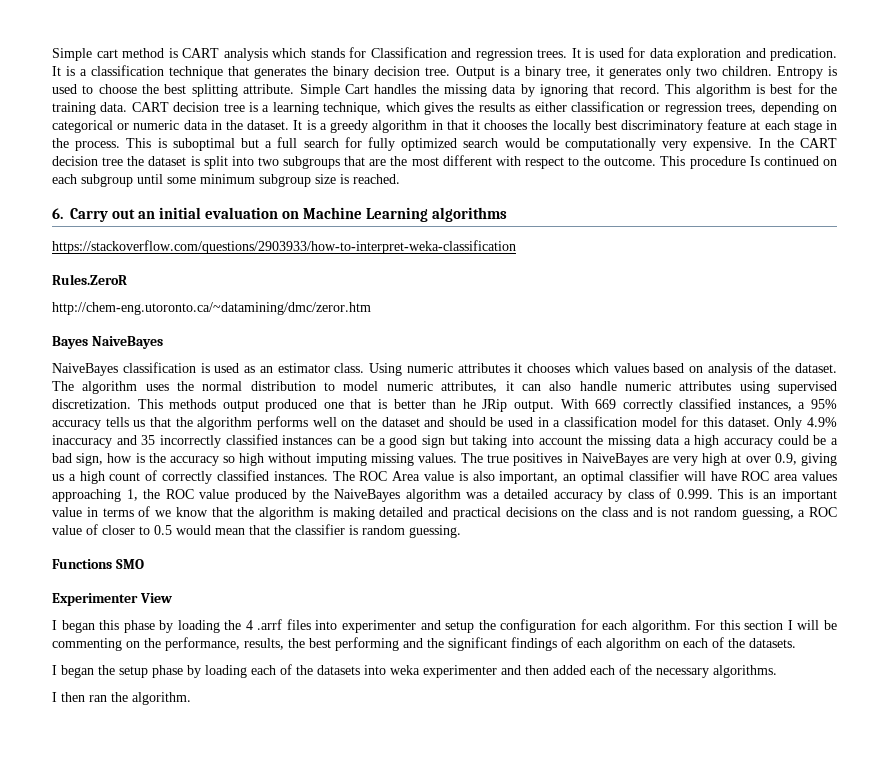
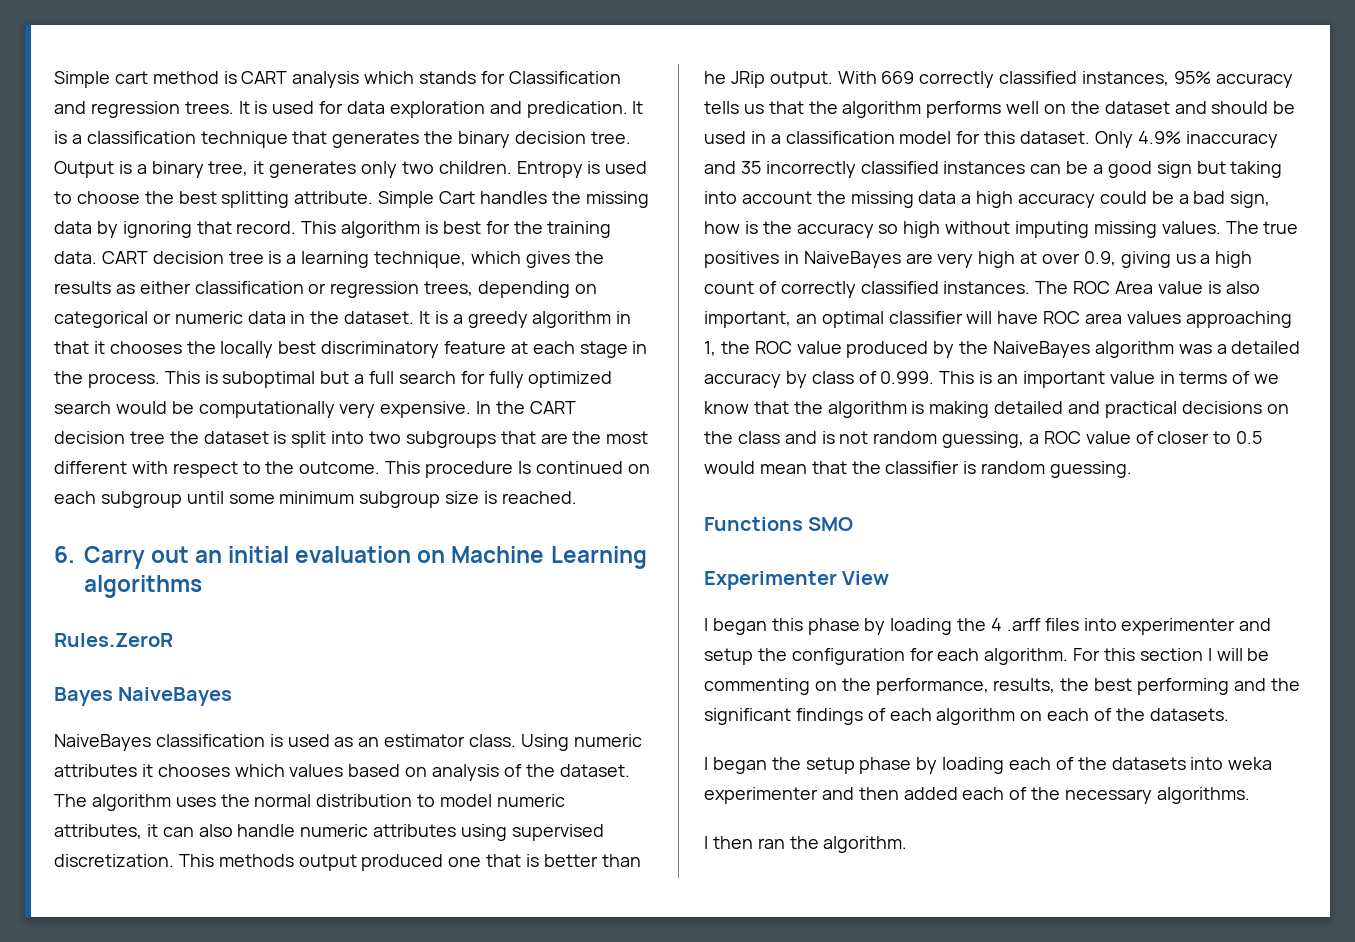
[52,240,516,254] // https://stackoverflow.com/questions/2903933/how-to-interpret-weka-classification -> (202, 586) none
[52,302,371,315] // http://chem-eng.utoronto.ca/~datamining/dmc/zeror.htm -> (173, 640) none
[798,402,806,409] a -> (1170, 78) none
[257,619,283,630] .arrf -> [1006,618,1041,631] .arff

